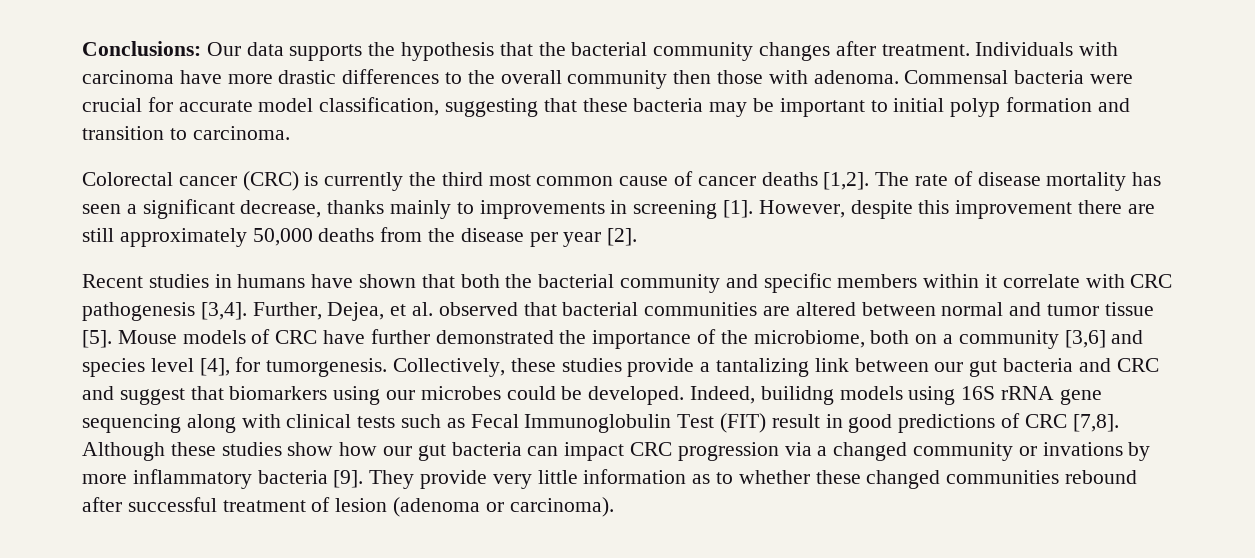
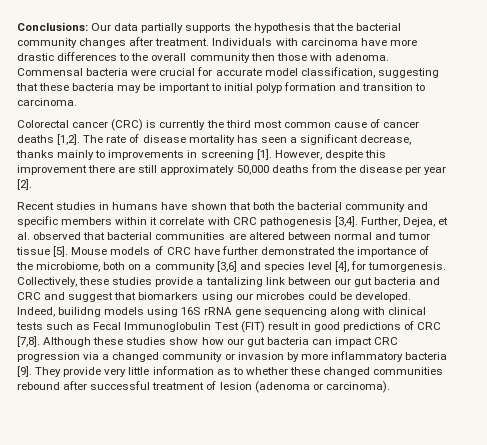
(284, 49) none -> [141,23,184,33] partially
[1042,442,1123,456] invations -> [237,352,284,360] invasion

